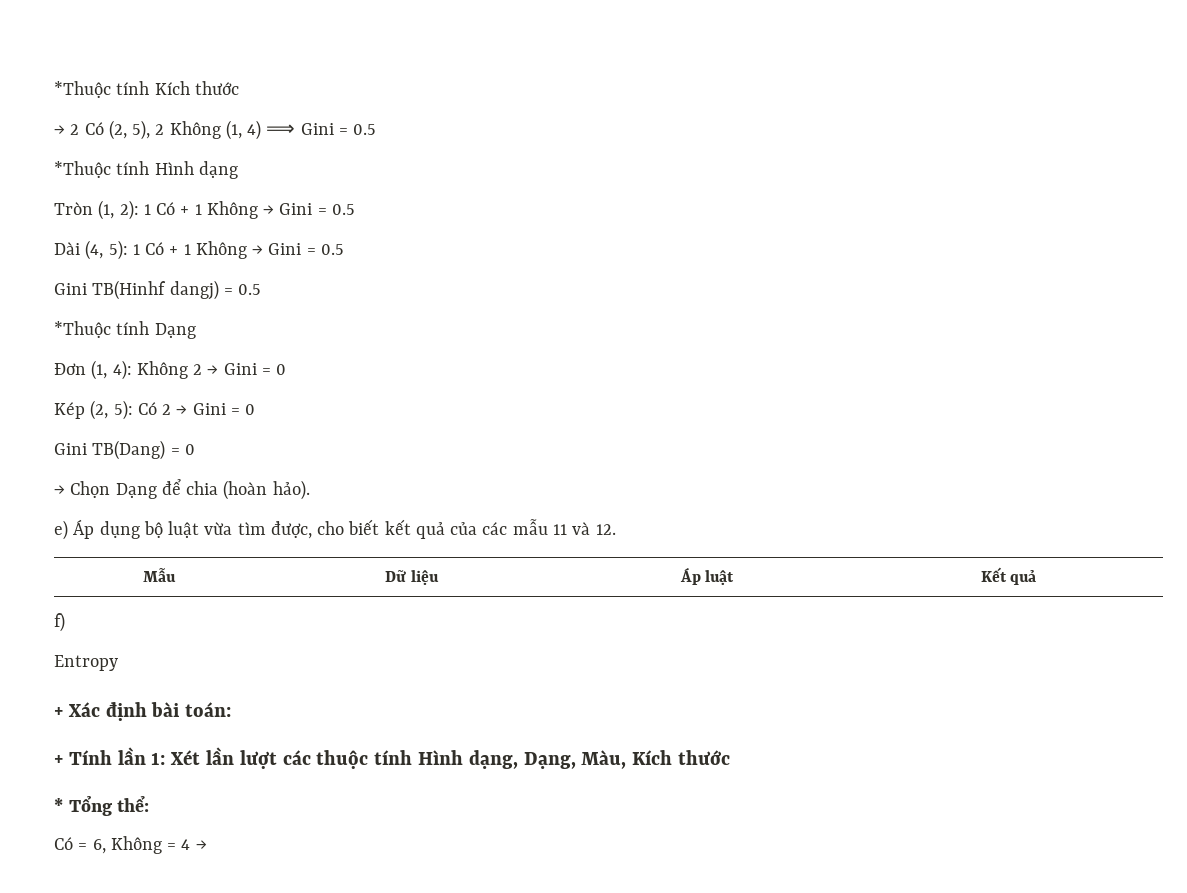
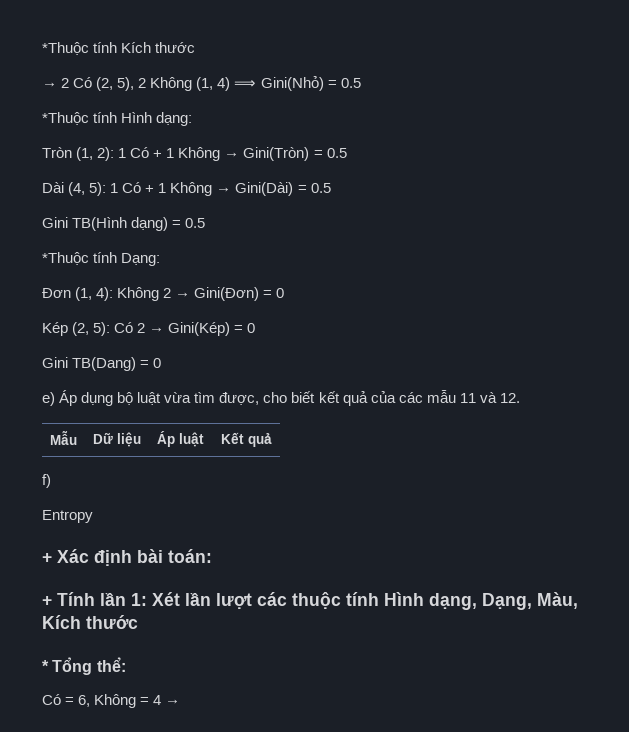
[300,123,334,135] Gini -> [260,76,324,91] Gini(Nhỏ)
[198,161,238,179] dạng -> [156,112,193,126] dạng:
[279,203,313,215] Gini -> [243,147,310,161] Gini(Tròn)
[268,243,302,255] Gini -> [235,182,294,196] Gini(Dài)
[92,280,262,300] [54,321,196,339] TB(Hinhf dangj) = 0.5 // *Thuộc tính Dạng -> [72,217,206,231] [42,252,161,266] TB(Hình dạng) = 0.5 // *Thuộc tính Dạng:
[223,363,257,375] Gini -> [194,287,260,301] Gini(Đơn)
[192,403,226,415] Gini -> [168,322,231,336] Gini(Kép)
[54,479,310,500] // → Chọn Dạng để chia (hoàn hảo). -> (162, 363) none

